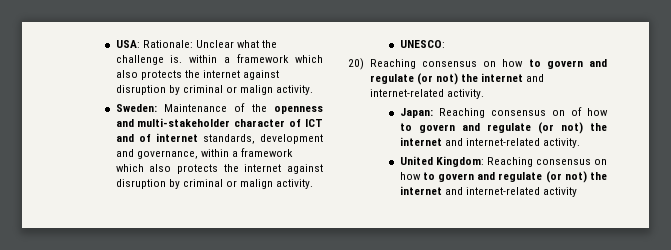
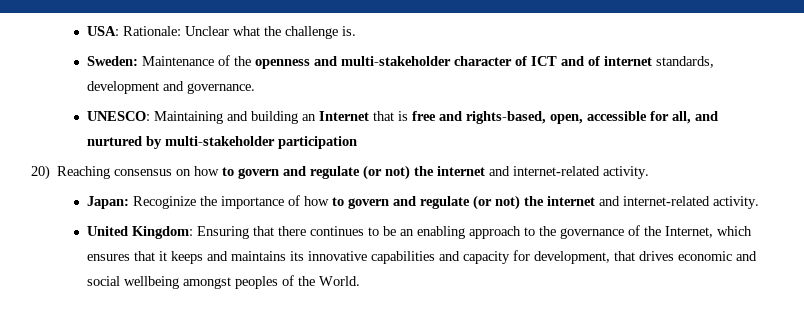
[189,54,323,63] [115,70,279,80] [115,85,314,95] within a framework which also protects the internet against disruption by criminal or malign activity. -> (356, 31) none
[136,148,293,159] [115,164,323,174] [115,179,314,189] [399,40,445,48] governance, within a framework which also protects the internet against disruption by criminal or malign activity. // UNESCO: -> [186,83,255,94] [86,111,718,124] [86,136,357,149] governance. // UNESCO: Maintaining and building an Internet that is free and rights-based, open, accessible for all, and nurtured by multi-stakeholder participation
[438,108,565,118] Reaching consensus on -> [132,196,284,209] Recoginize the importance
[486,157,607,167] [399,171,607,183] [399,186,577,197] Reaching consensus on how to govern and regulate (or not) the internet and internet-related activity -> [196,225,752,239] [86,250,757,264] [86,275,360,289] Ensuring that there continues to be an enabling approach to the governance of the Internet, which ensures that it keeps and maintains its innovative capabilities and capacity for development, that drives economic and social wellbeing amongst peoples of the World.

